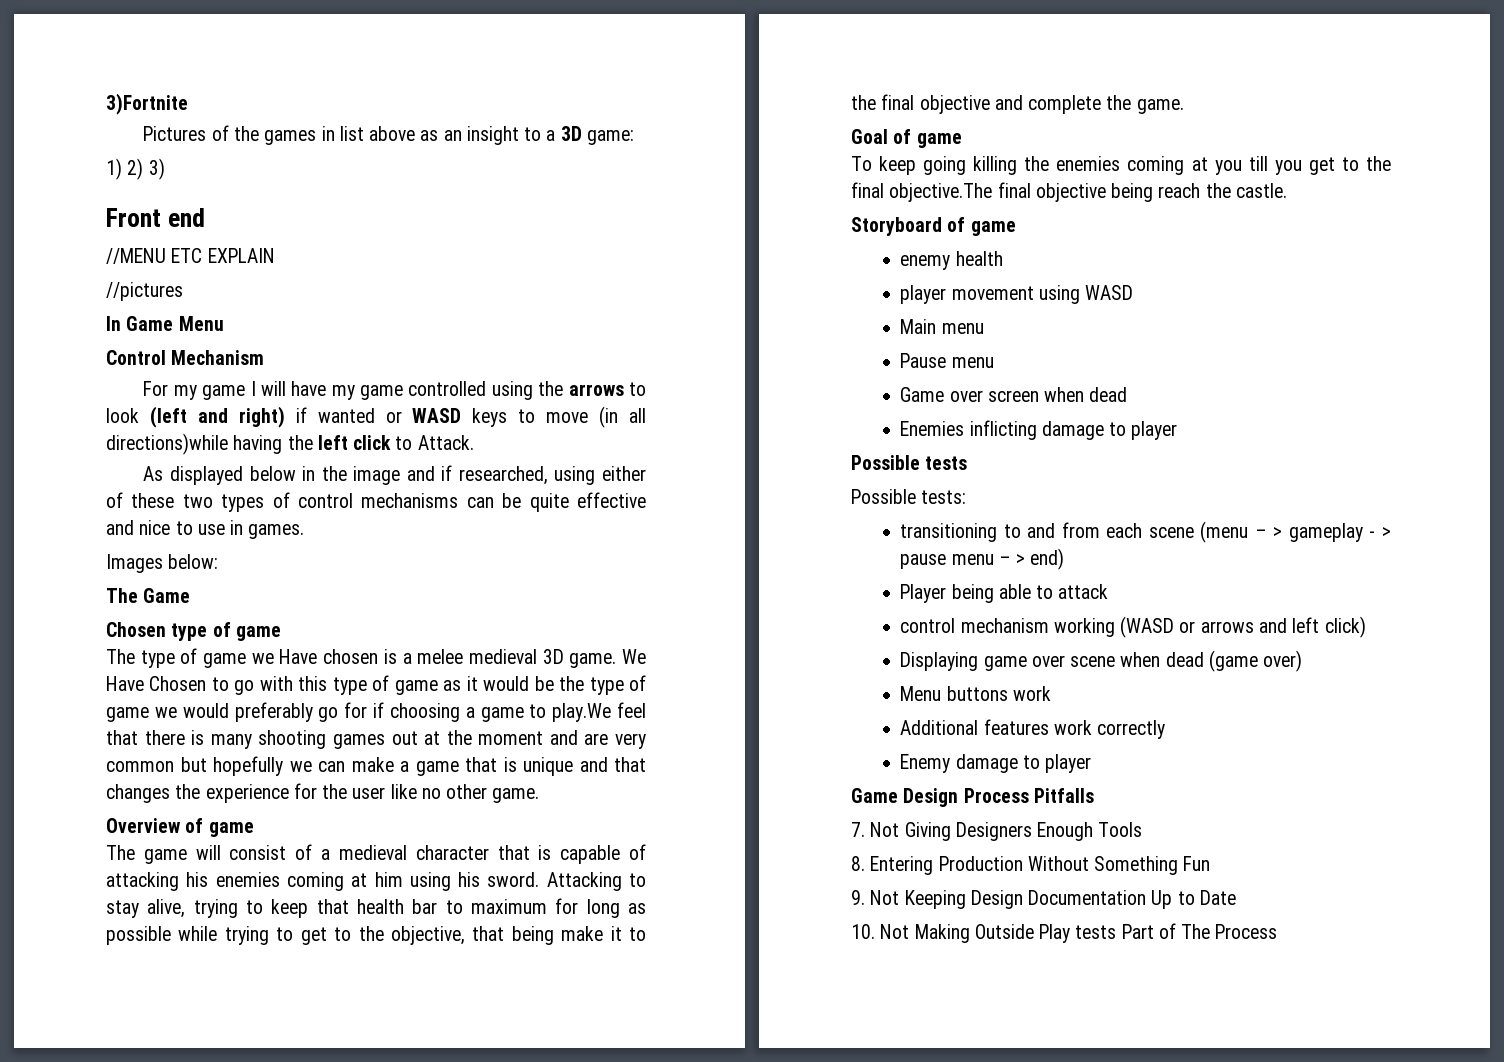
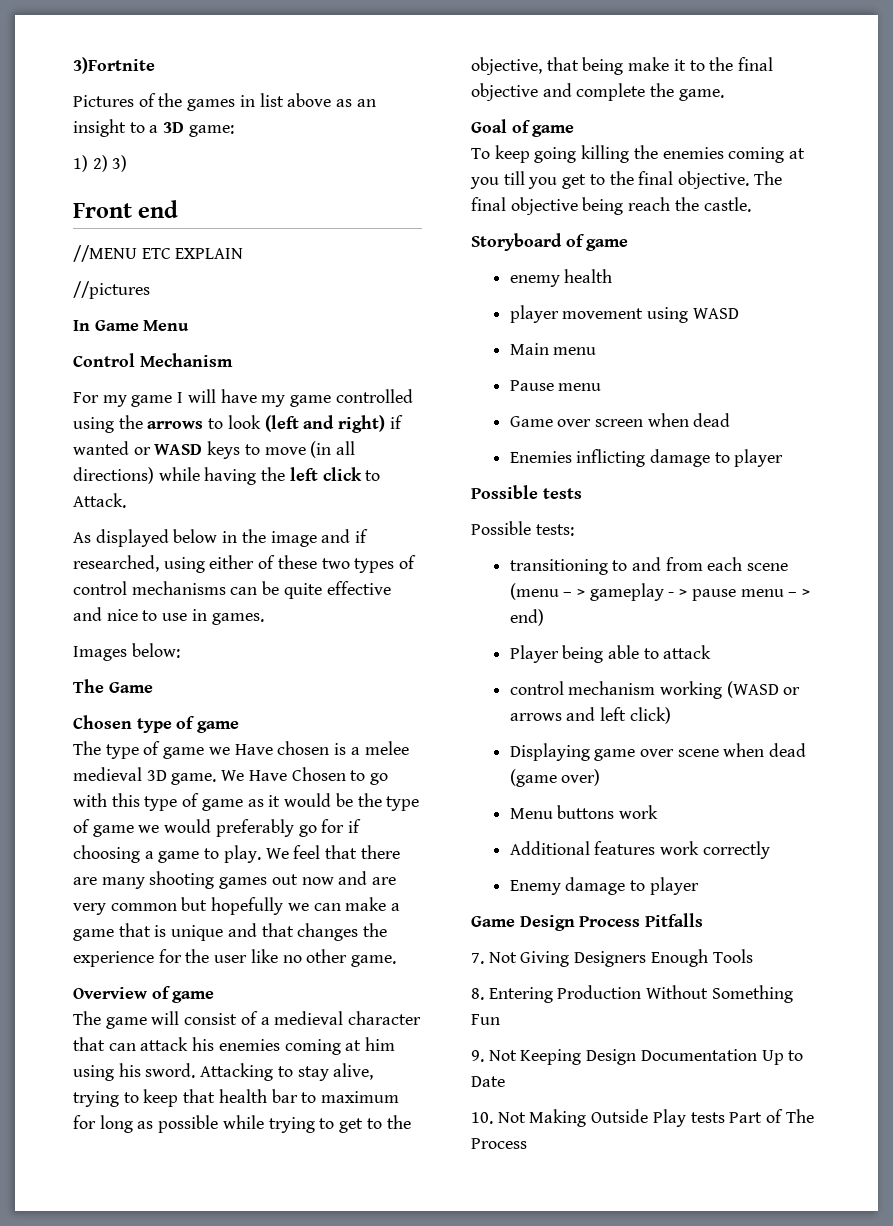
[106,433,228,455] directions)while -> [73,467,200,484] directions) while
[552,703,612,722] play.We -> [223,845,289,863] play. We
[191,730,205,745] is -> [73,877,97,885] are
[424,730,544,745] at the moment -> [301,877,334,885] now
[538,844,646,864] [106,872,179,891] is capable of attacking -> [108,1037,189,1051] can attack
[889,183,993,202] objective.The -> [678,171,782,189] objective. The

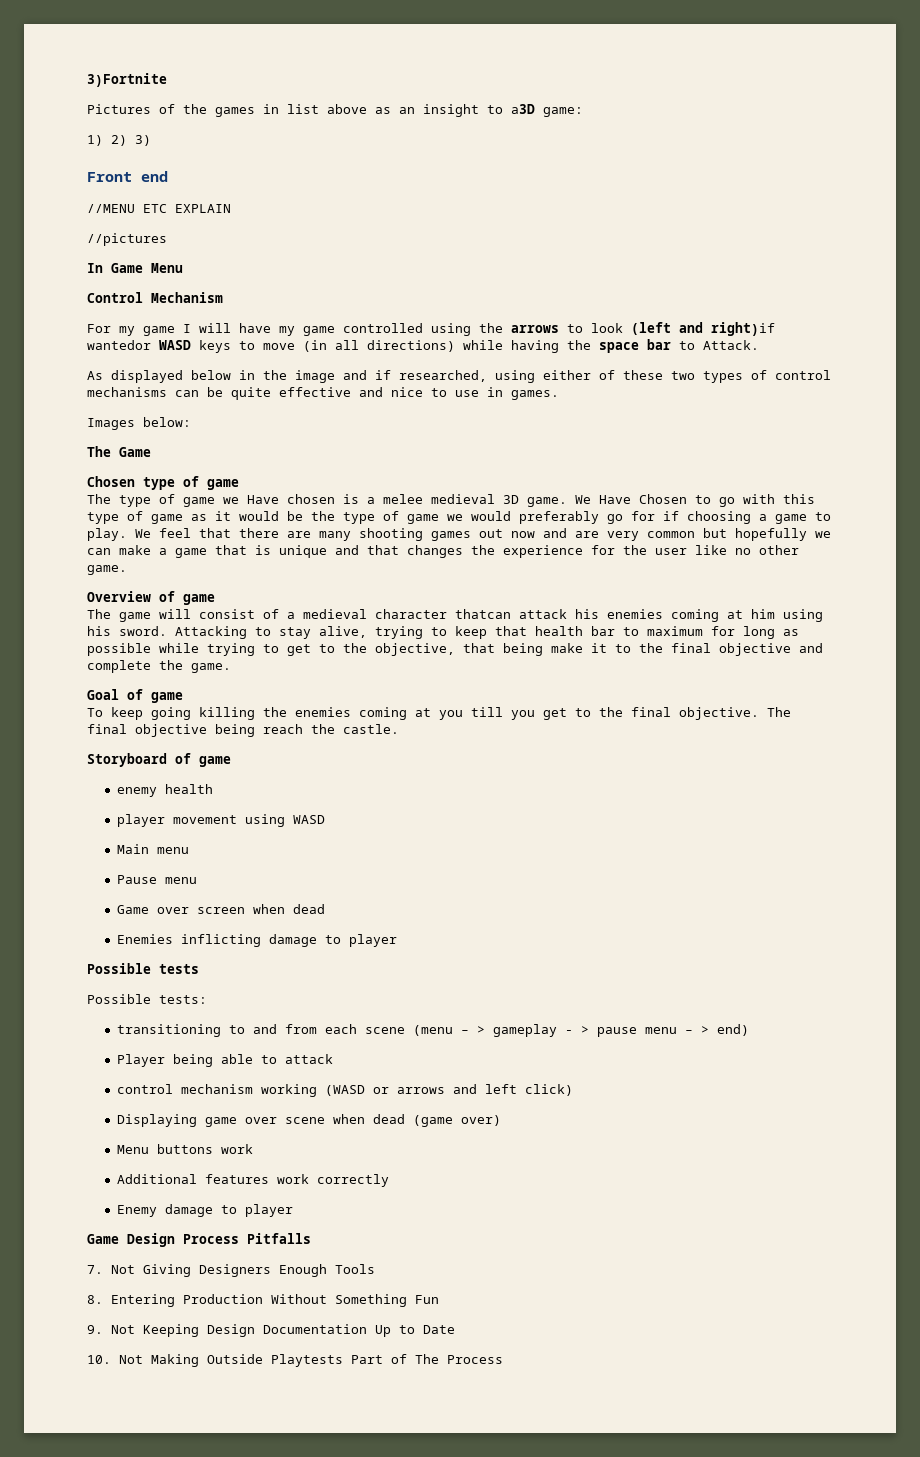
[149,122,185,133] a 3D -> [511,104,535,114] a3D
[338,415,403,433] [73,441,151,455] right) if wanted or -> [711,322,775,336] [87,340,151,350] right)if wantedor
[289,467,362,481] left click -> [599,339,671,353] space bar
[73,1037,136,1051] that can -> [455,609,511,619] thatcan
[652,1109,725,1127] Play tests -> [271,1354,343,1367] Playtests

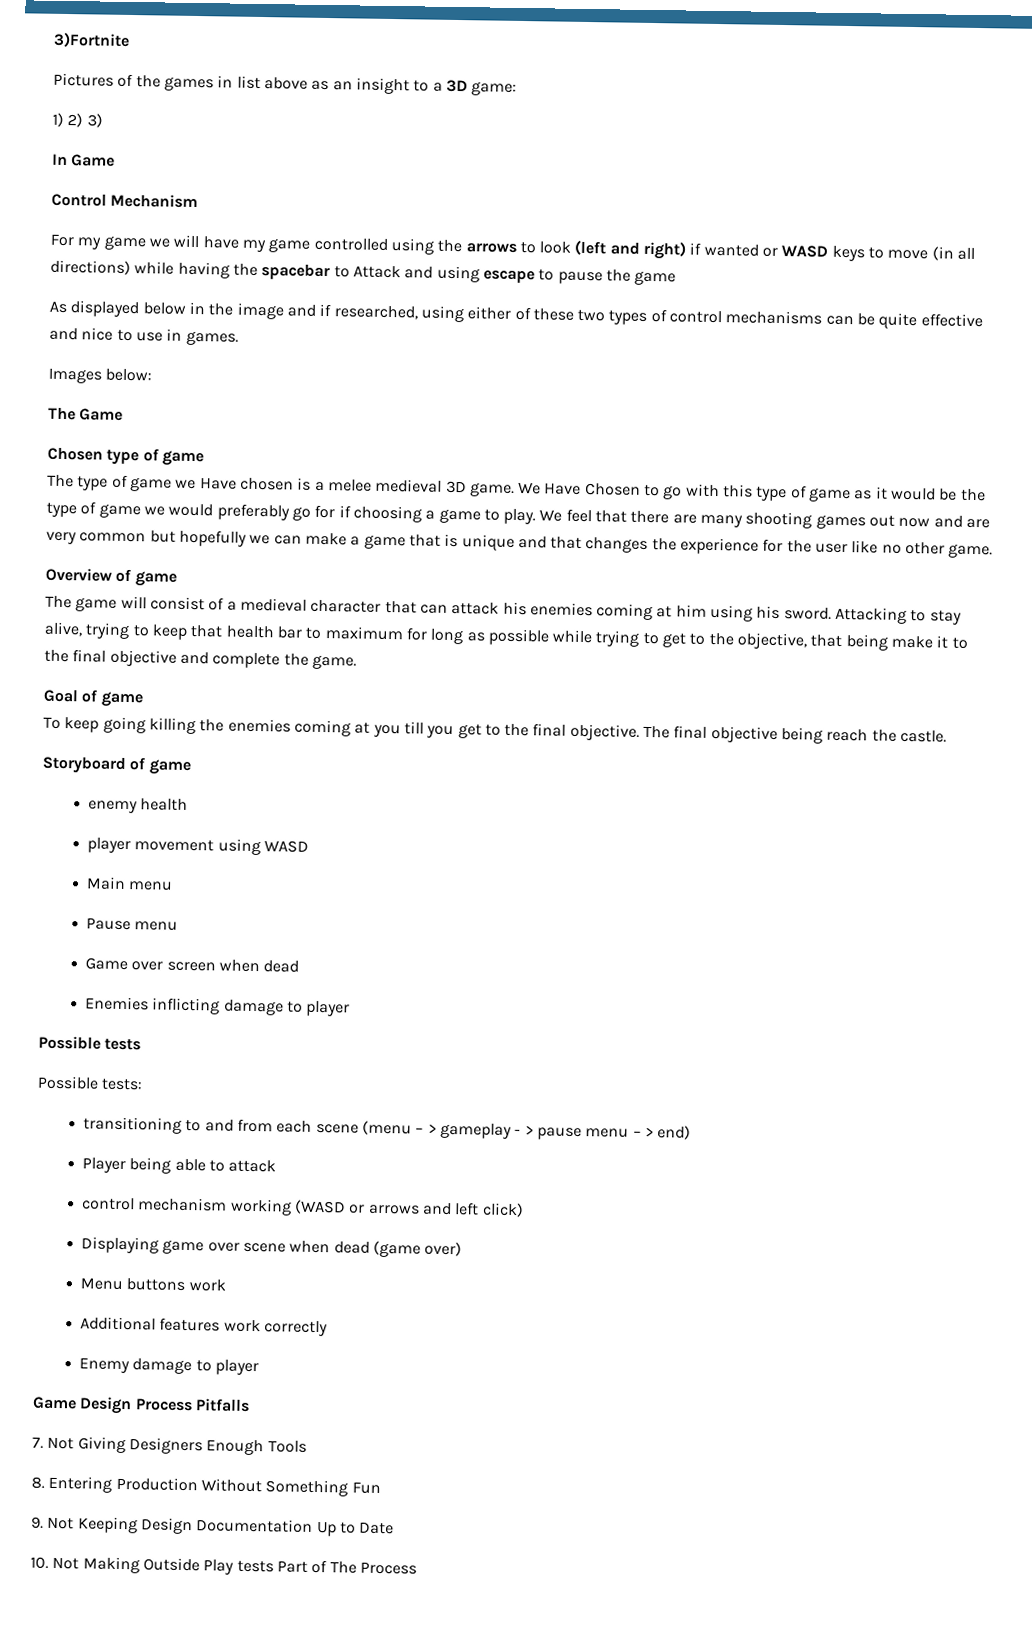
[511,104,535,114] a3D -> [432,79,468,93] a 3D
[87,171,168,182] [87,204,231,213] [87,233,167,246] // Front end // //MENU ETC EXPLAIN // //pictures -> (103, 120) none
[151,263,183,273] Menu -> (116, 160) none
[183,324,191,333] I -> [148,238,170,248] we
[711,322,775,336] [87,340,151,350] right)if wantedor -> [643,240,779,260] right) if wanted or
[599,339,759,353] space bar to Attack. -> [261,264,677,286] spacebar to Attack and using escape to pause the game
[455,609,511,619] thatcan -> [384,600,448,614] that can
[271,1354,343,1367] Playtests -> [203,1559,274,1575] Play tests

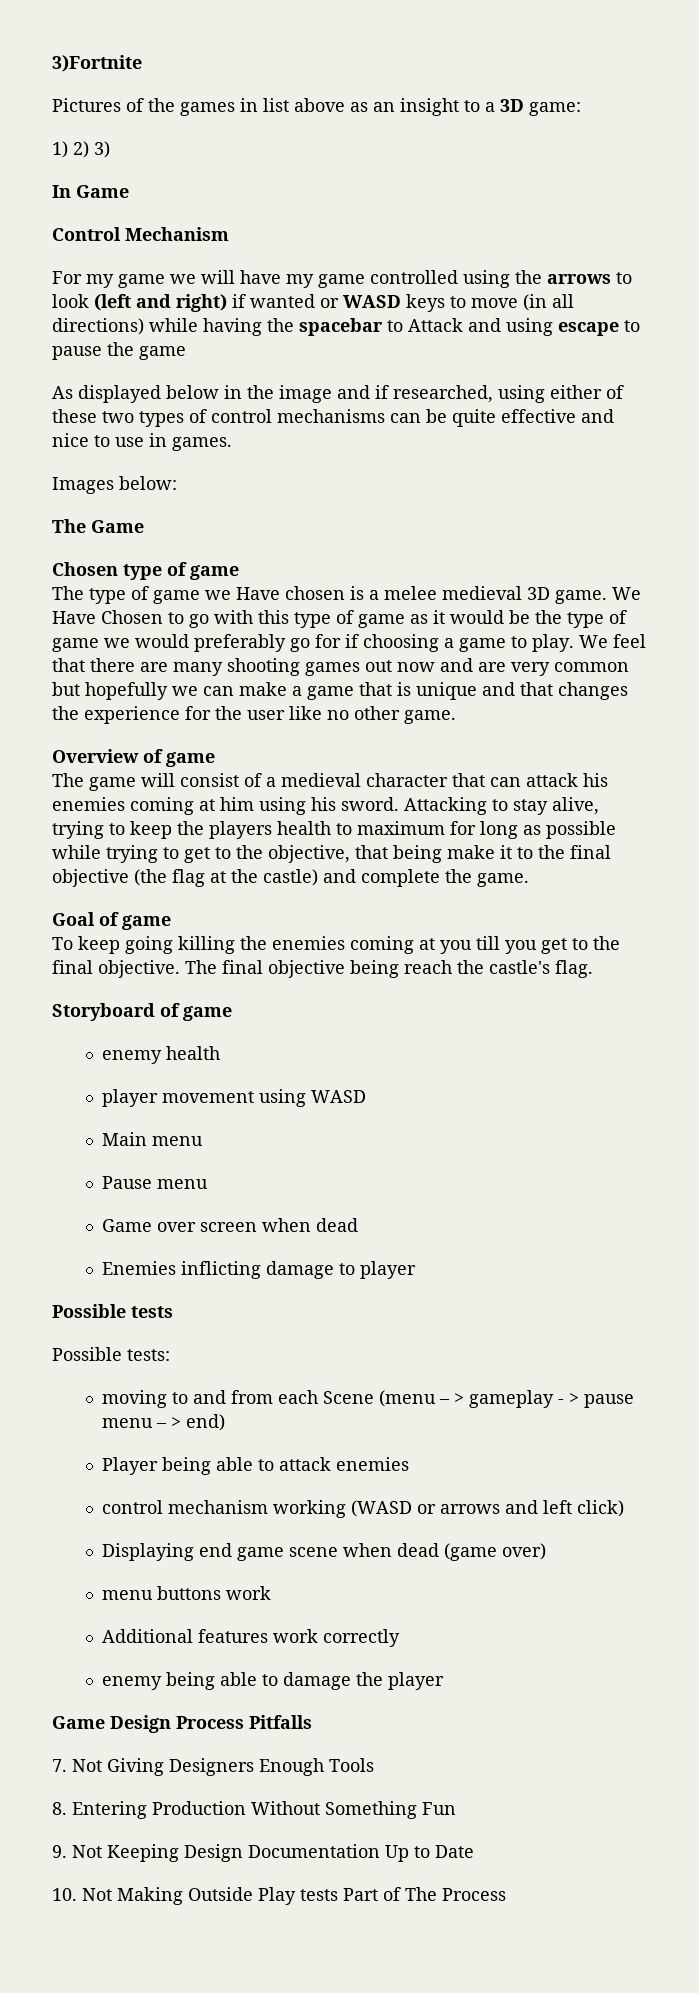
[190,624,302,639] that health bar -> [177,821,331,839] the players health
(177, 658) none -> [134,869,318,887] (the flag at the castle)
[900,729,948,743] castle. -> [489,960,593,978] castle's flag.
[83,1116,183,1134] transitioning -> [101,1390,167,1408] moving
[315,1123,359,1134] scene -> [322,1391,374,1404] Scene
(277, 1166) none -> [335,1457,409,1471] enemies
[162,1239,240,1255] game over -> [198,1543,284,1561] end game
[80,1277,124,1291] Menu -> [101,1590,153,1600] menu
[79,1357,212,1375] Enemy damage to -> [101,1672,383,1690] enemy being able to damage the

